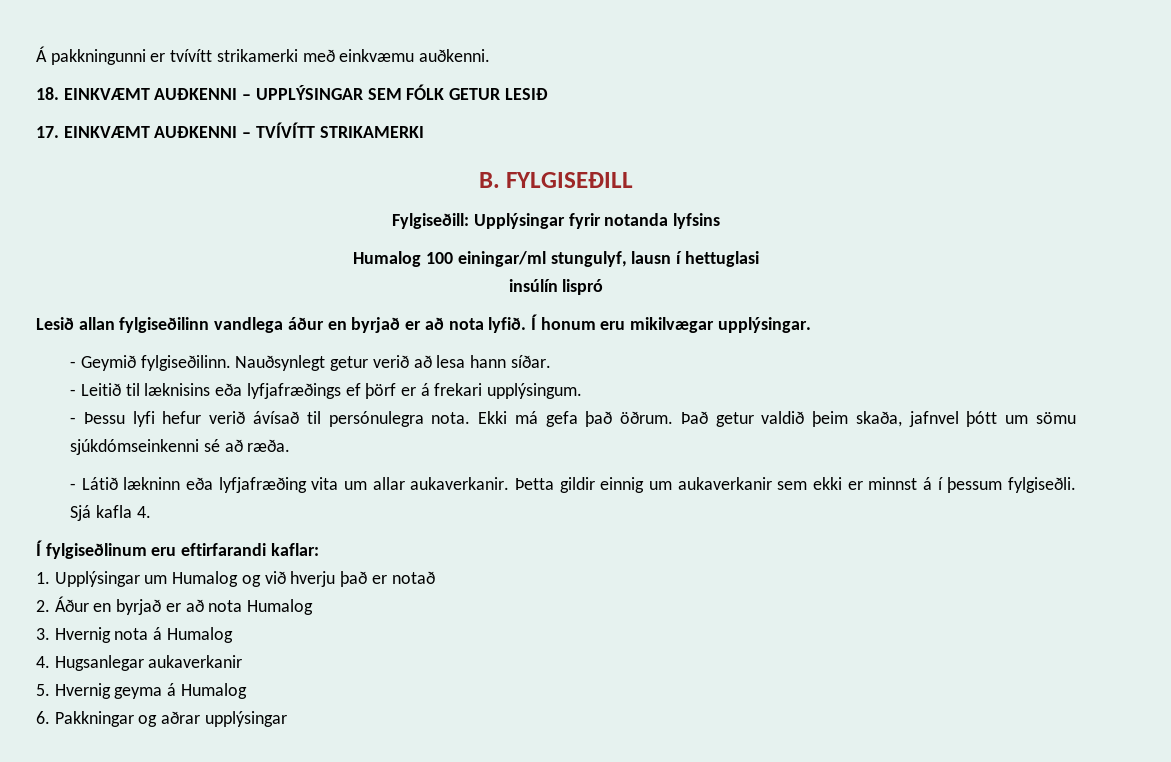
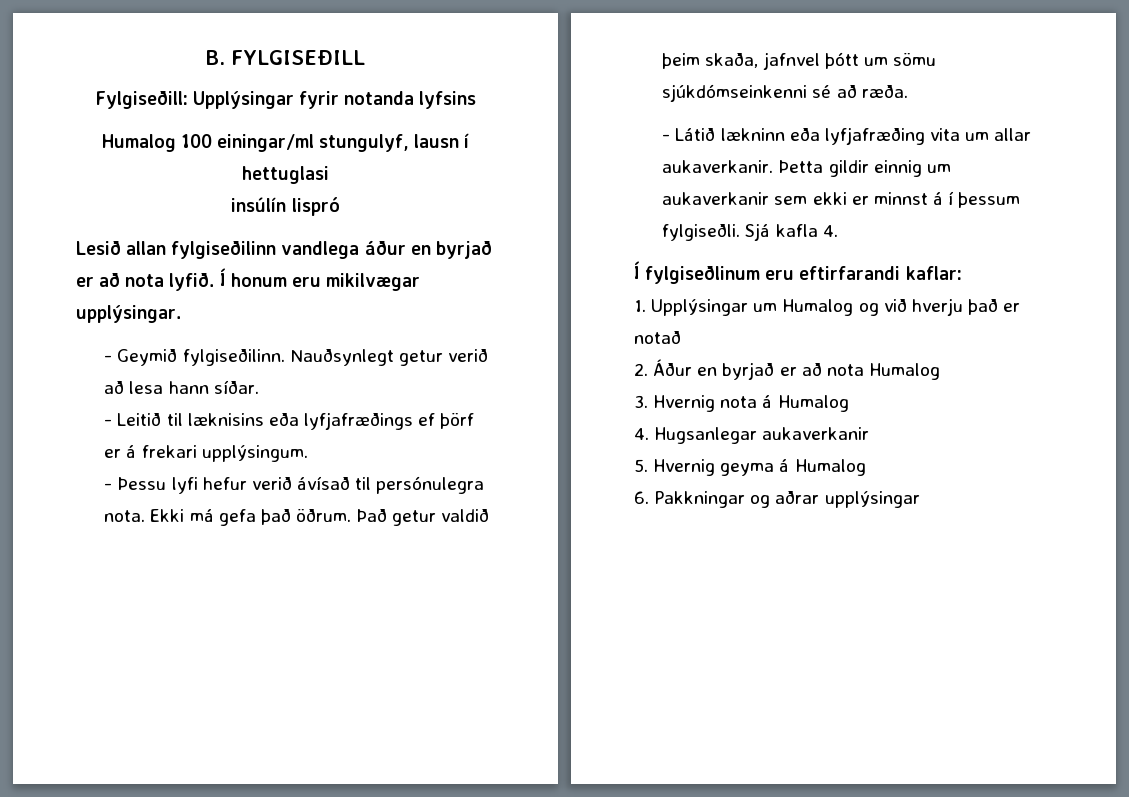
[36,46,491,65] [36,84,548,100] [36,122,424,138] Á pakkningunni er tvívítt strikamerki með einkvæmu auðkenni. // 18. EINKVÆMT AUÐKENNI – UPPLÝSINGAR SEM FÓLK GETUR LESIÐ // 17. EINKVÆMT AUÐKENNI – TVÍVÍTT STRIKAMERKI // -> (206, 57) none

